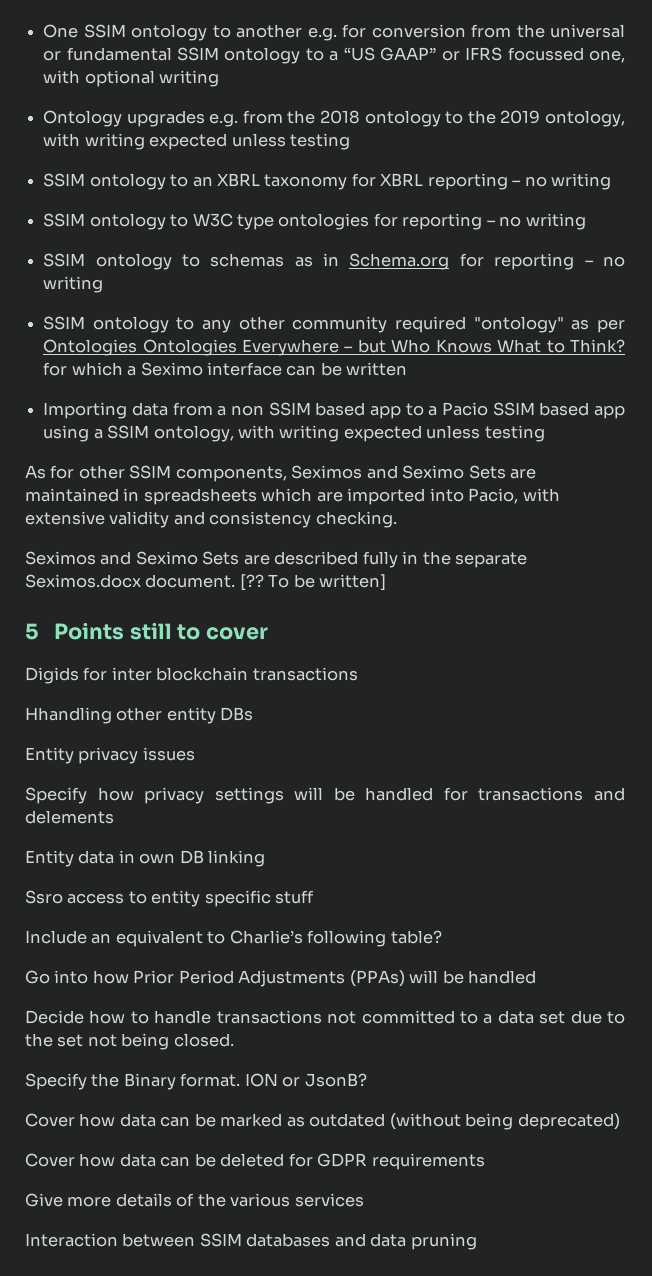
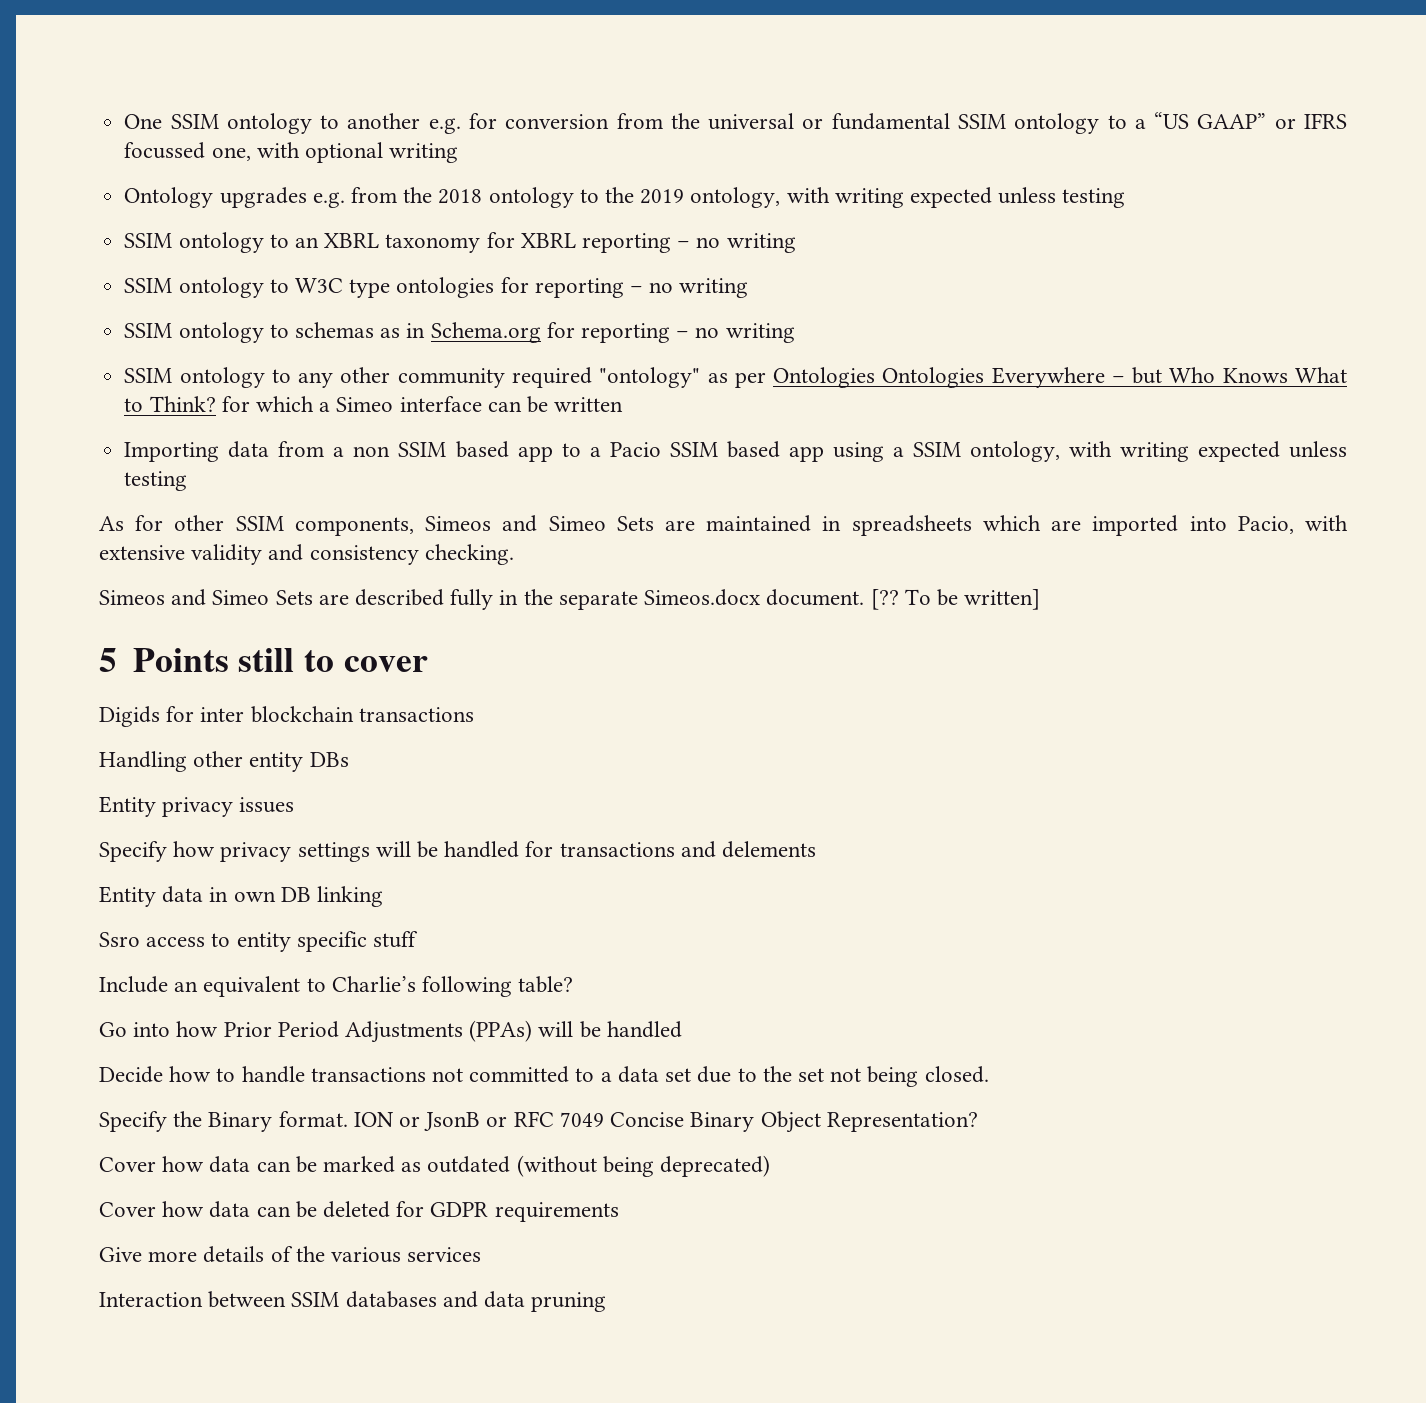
[140,362,203,376] Seximo -> [336,397,394,412] Simeo
[291,465,465,479] Seximos and Seximo -> [425,515,606,532] Simeos and Simeo
[25,551,198,565] Seximos and Seximo -> [99,589,270,606] Simeos and Simeo
[25,574,141,588] Seximos.docx -> [644,589,761,606] Simeos.docx
[25,707,112,724] Hhandling -> [99,751,187,772] Handling
[304,1073,367,1087] JsonB? -> [424,1111,978,1133] JsonB or RFC 7049 Concise Binary Object Representation?

